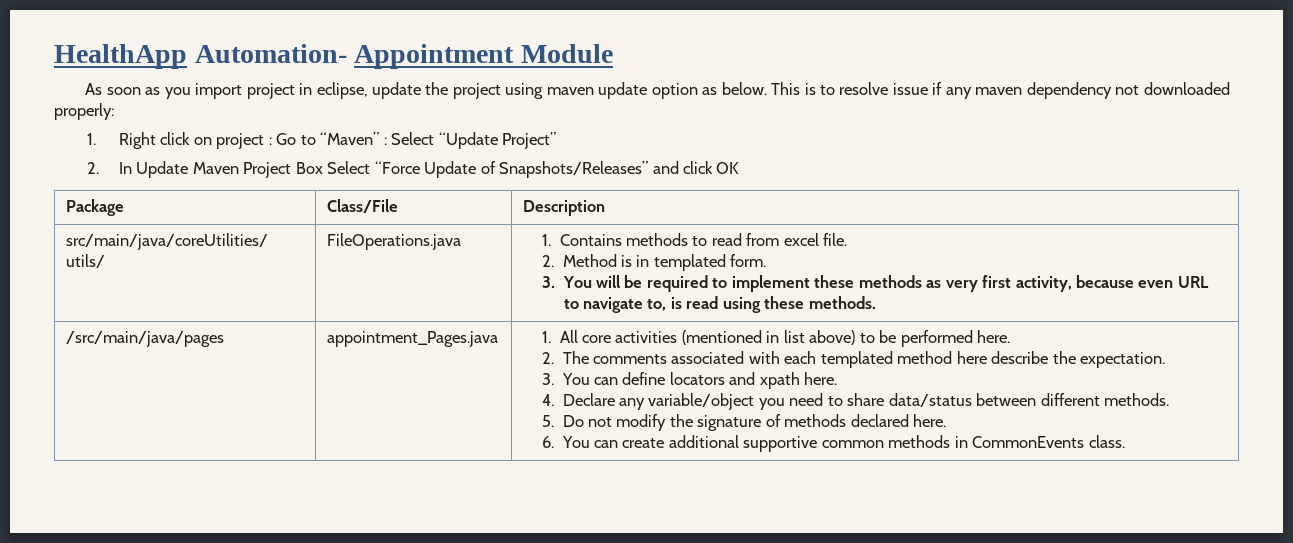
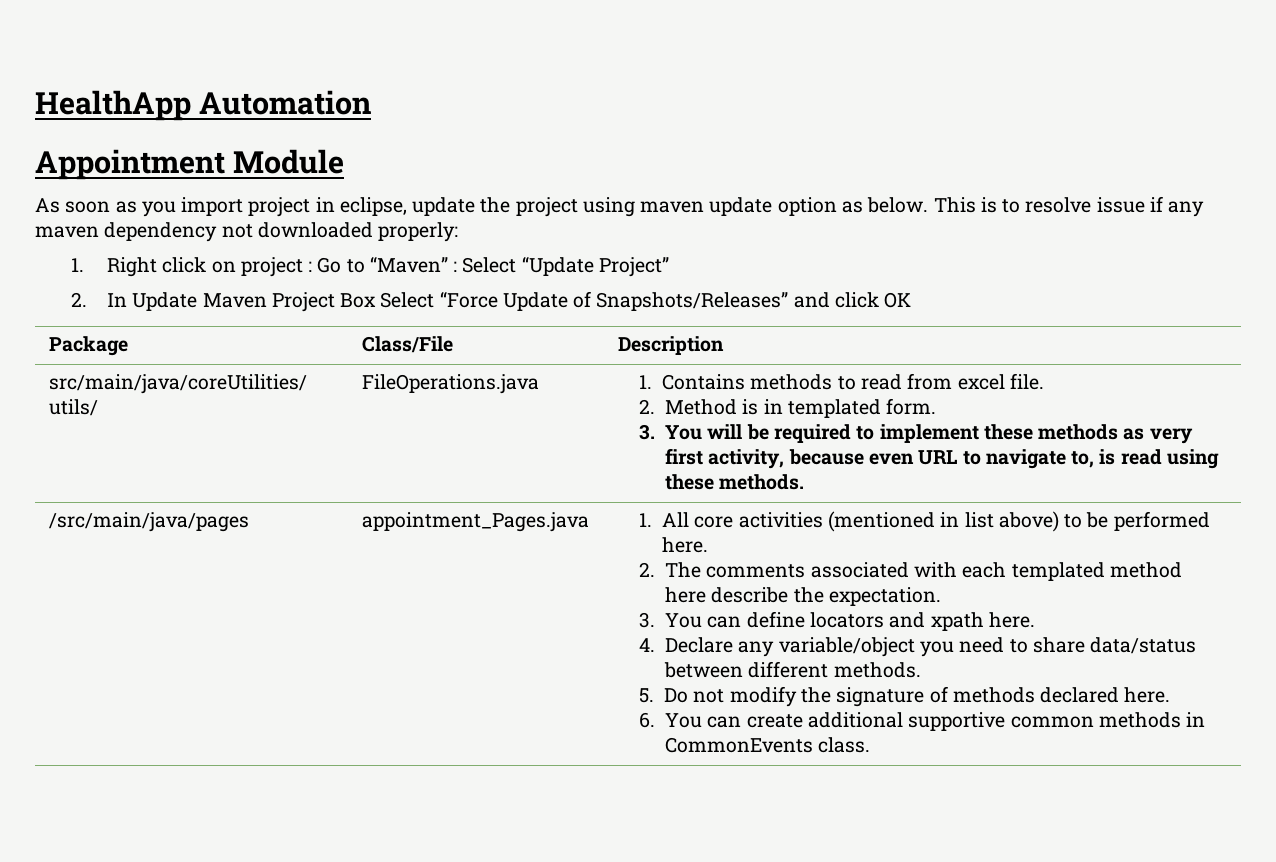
[194,44,347,63] Automation- -> [199,90,372,115] Automation //

